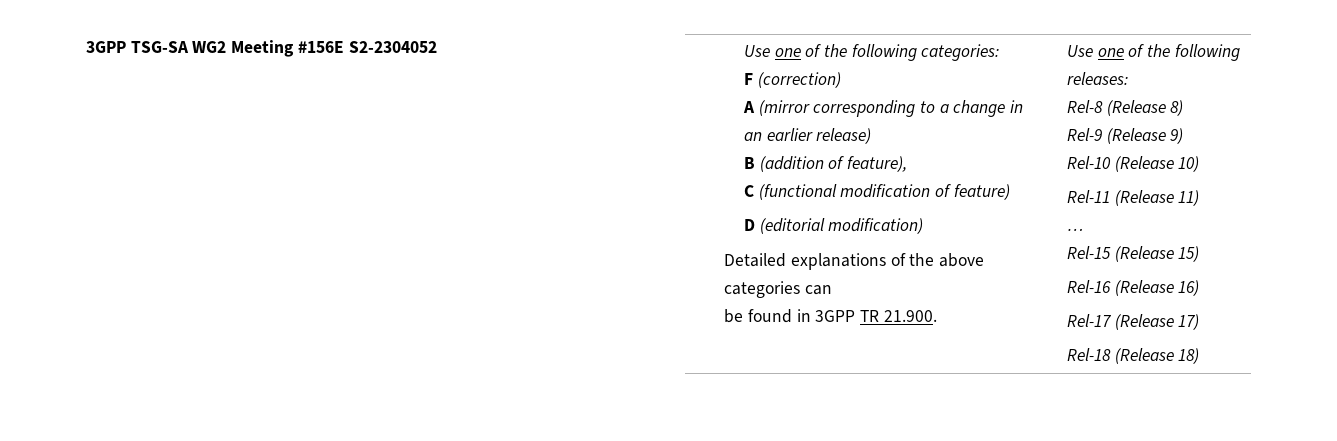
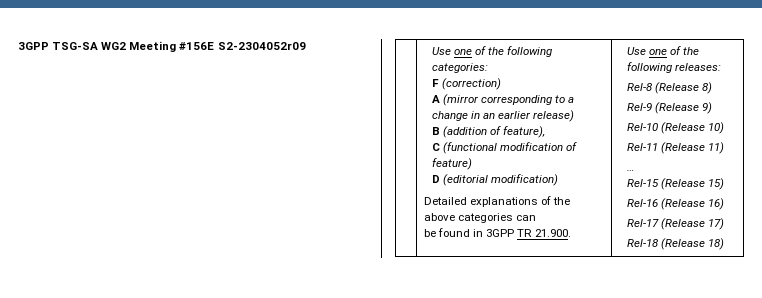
[348,41,437,53] S2-2304052 -> [217,42,306,50] S2-2304052r09

